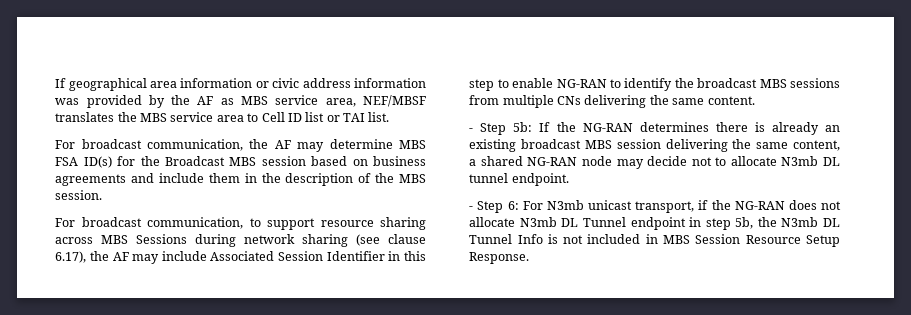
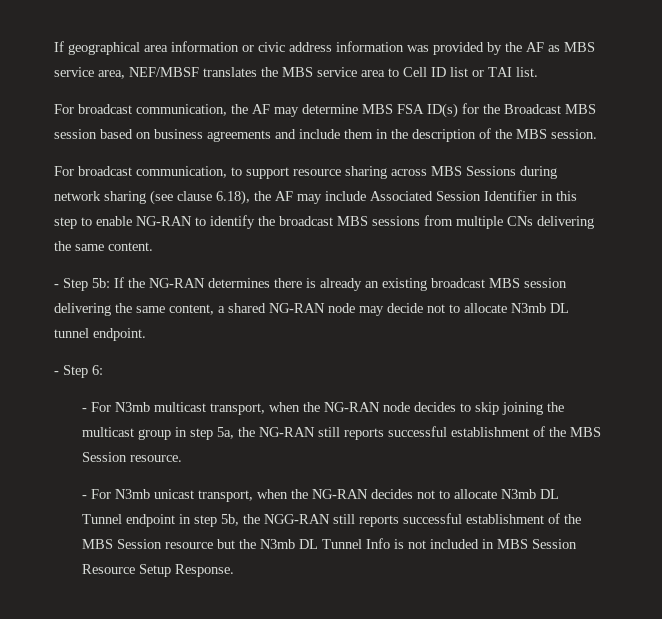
[55,251,87,263] 6.17), -> [215,190,250,205] 6.18),
(519, 205) none -> [81,402,564,415] [81,426,601,440] [81,452,182,462] [81,495,87,499] // - For N3mb multicast transport, when the NG-RAN node decides to skip joining the multicast group in step 5a, the NG-RAN still reports successful establishment of the MBS Session resource. // -
[698,200,841,210] if the NG-RAN does not -> [256,489,450,499] when the NG-RAN decides not to
(777, 222) none -> [263,513,581,527] [81,539,256,549] NGG-RAN still reports successful establishment of the MBS Session resource but the

